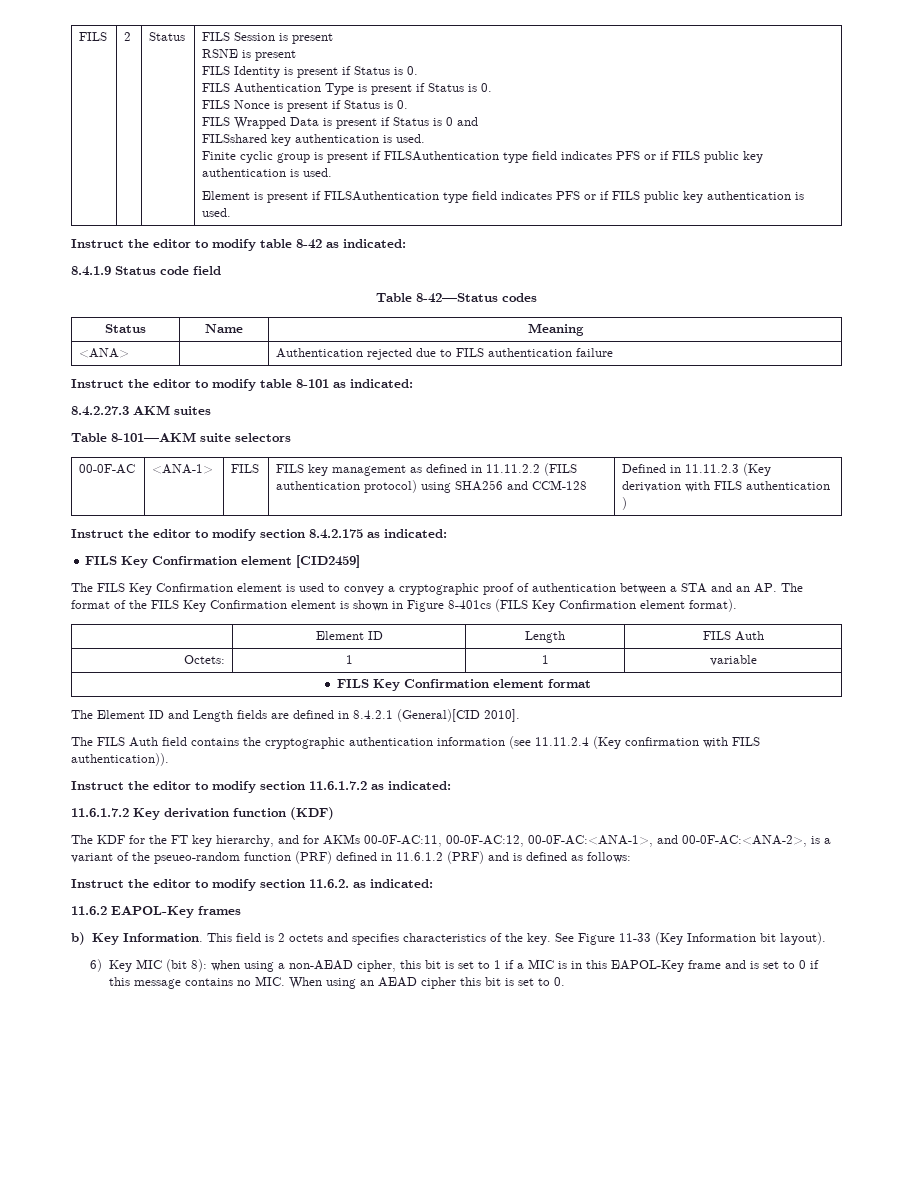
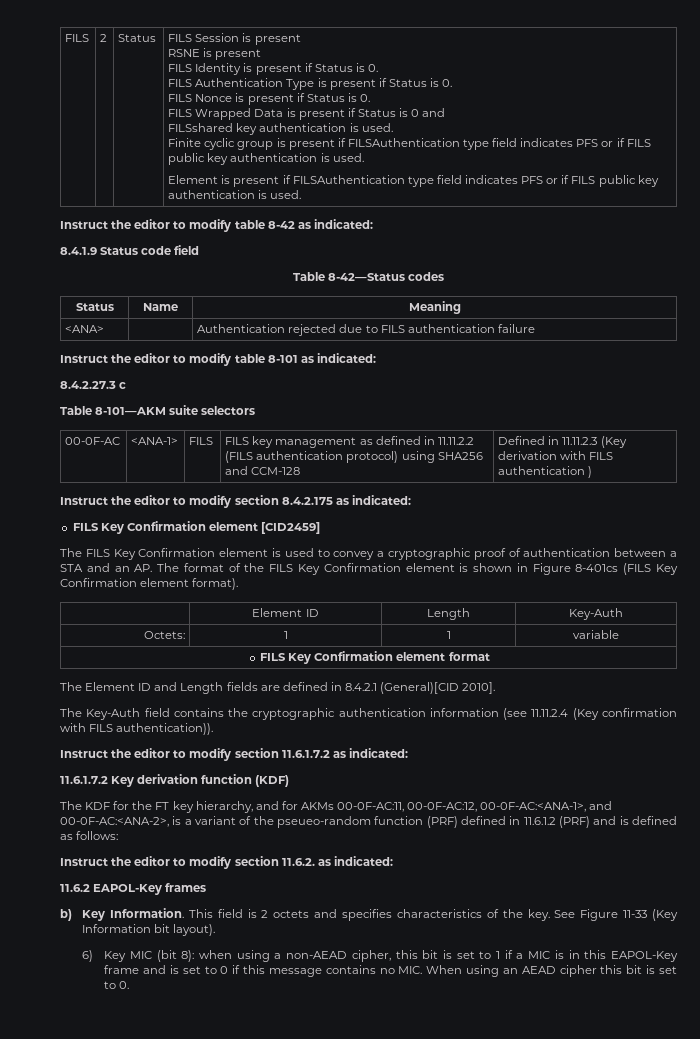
[133,405,211,415] AKM suites -> [119,382,127,389] c
[702,631,764,641] FILS Auth -> [569,608,623,620] Key-Auth
[97,737,158,747] FILS Auth -> [86,708,141,720] Key-Auth

